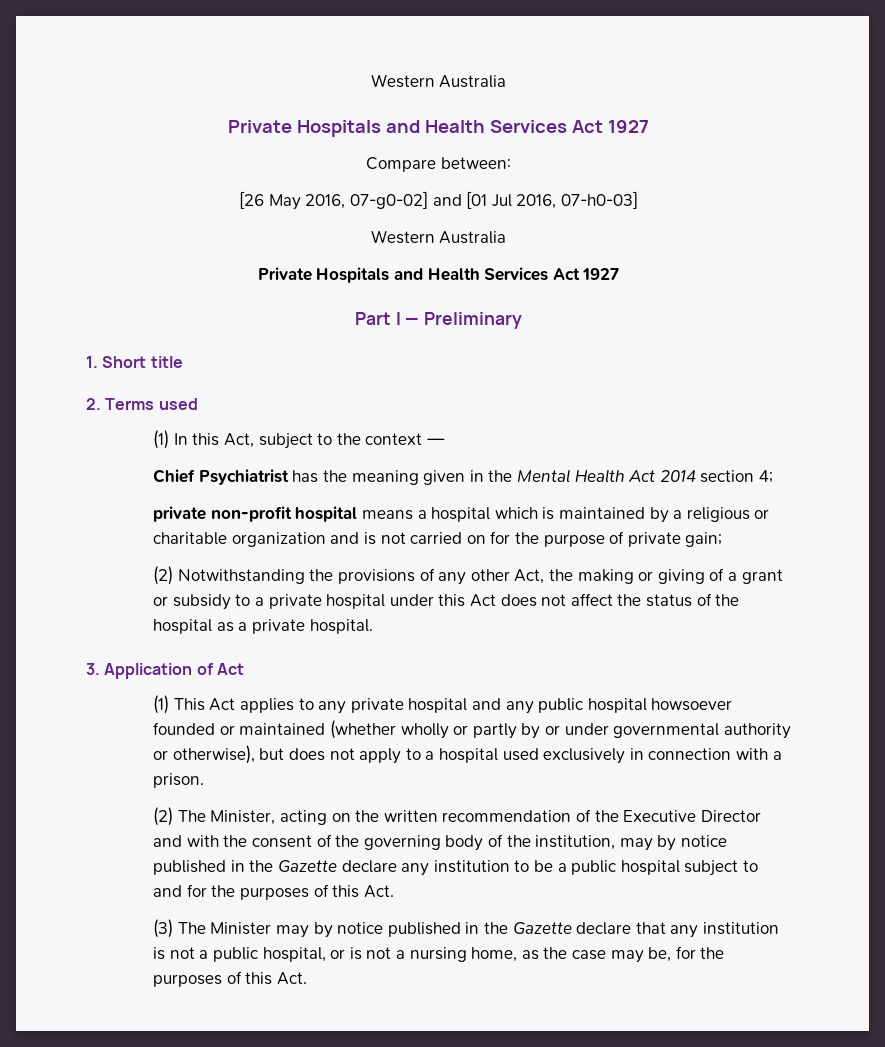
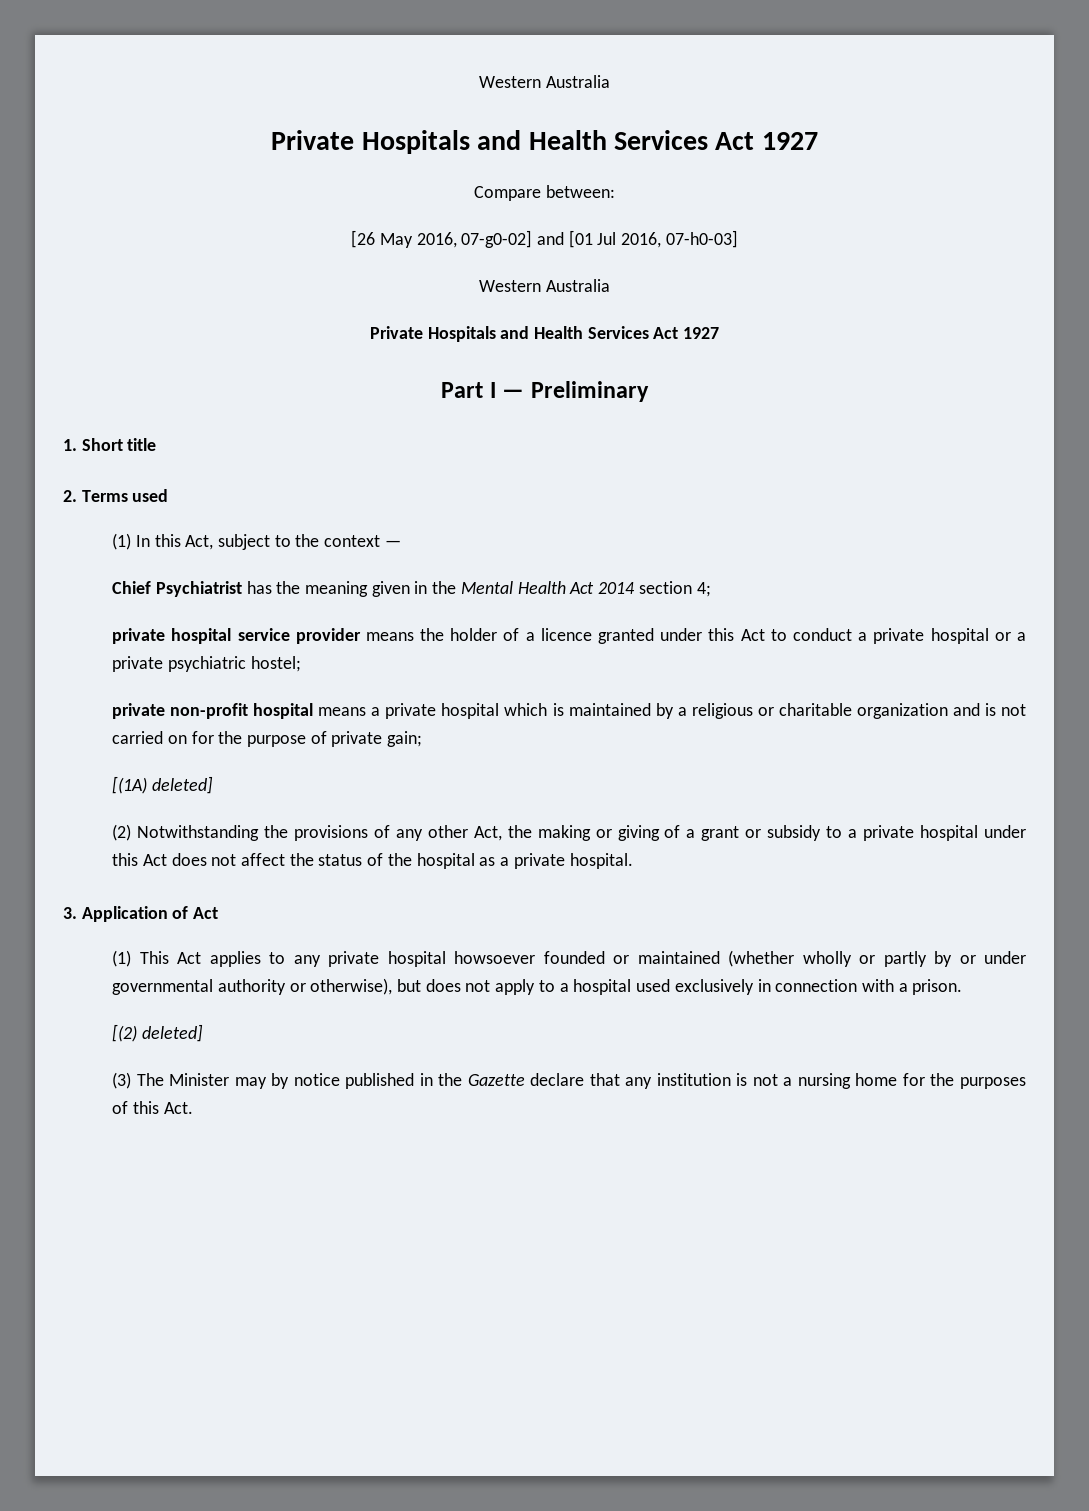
(773, 476) none -> [112,628,1026,644] [112,656,301,672] // private hospital service provider means the holder of a licence granted under this Act to conduct a private hospital or a private psychiatric hostel;
(427, 514) none -> [385,703,437,719] private
(723, 539) none -> [112,776,213,794] // [(1A) deleted]
[471,698,647,714] and any public hospital -> (446, 959) none
[153,807,761,826] [153,834,727,851] [153,860,758,876] [153,884,394,900] (2) The Minister, acting on the written recommendation of the Executive Director and with the consent of the governing body of the institution, may by notice published in the Gazette declare any institution to be a public hospital subject to and for the purposes of this Act. -> [112,1024,203,1042] [(2) deleted]
[213,947,672,963] public hospital, or is not a nursing home, as the case may be, -> [797,1073,898,1089] nursing home

